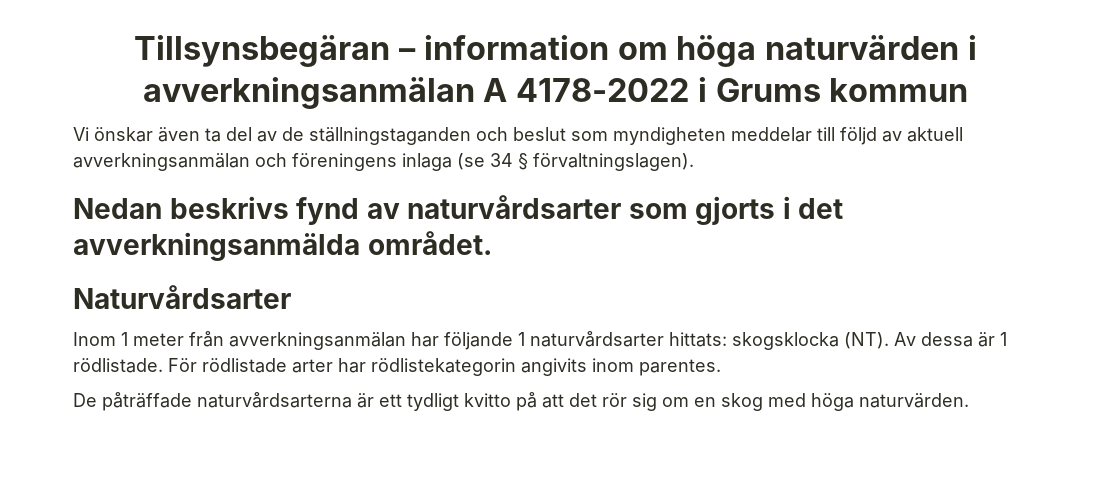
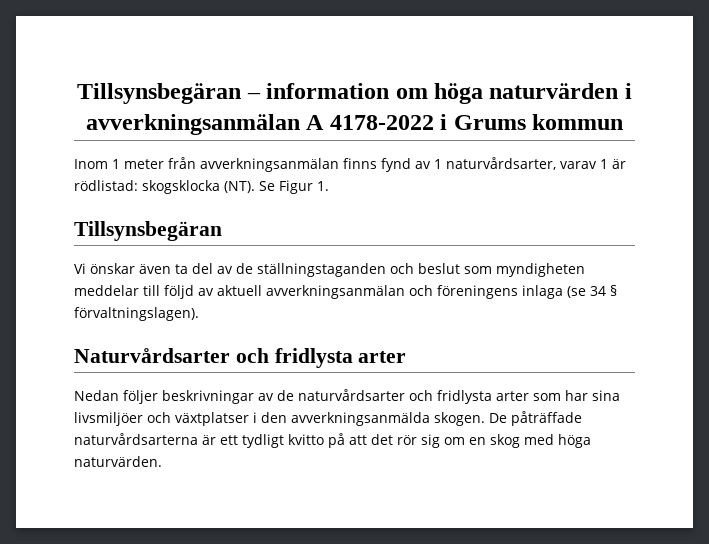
(969, 90) none -> [74,157,626,172] [74,180,329,194] [74,221,222,241] // Inom 1 meter från avverkningsanmälan finns fynd av 1 naturvårdsarter, varav 1 är rödlistad: skogsklocka (NT). Se Figur 1. // Tillsynsbegäran
[73,195,844,225] [73,231,492,261] [73,285,291,309] [73,331,1007,350] [73,358,721,376] Nedan beskrivs fynd av naturvårdsarter som gjorts i det avverkningsanmälda området. // Naturvårdsarter // Inom 1 meter från avverkningsanmälan har följande 1 naturvårdsarter hittats: skogsklocka (NT). Av dessa är 1 rödlistade. För rödlistade arter har rödlistekategorin angivits inom parentes. // -> [74,348,407,368] [74,389,620,404] [74,412,485,426] Naturvårdsarter och fridlysta arter // Nedan följer beskrivningar av de naturvårdsarter och fridlysta arter som har sina livsmiljöer och växtplatser i den avverkningsanmälda skogen.

